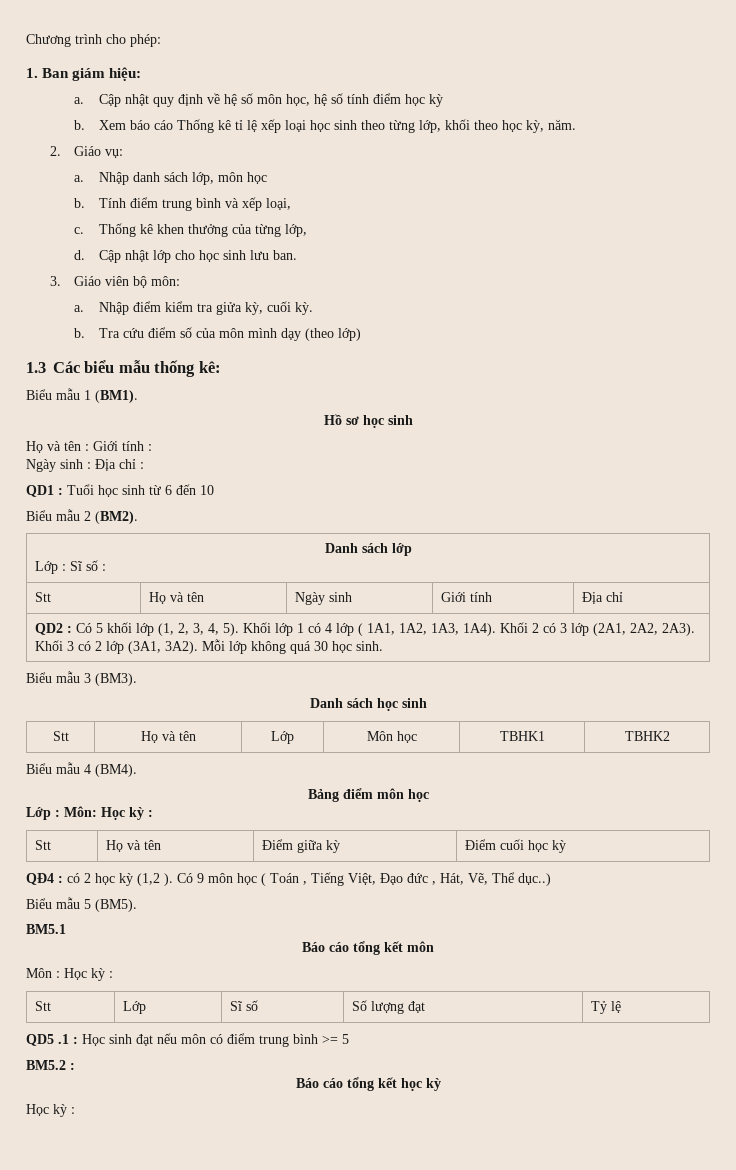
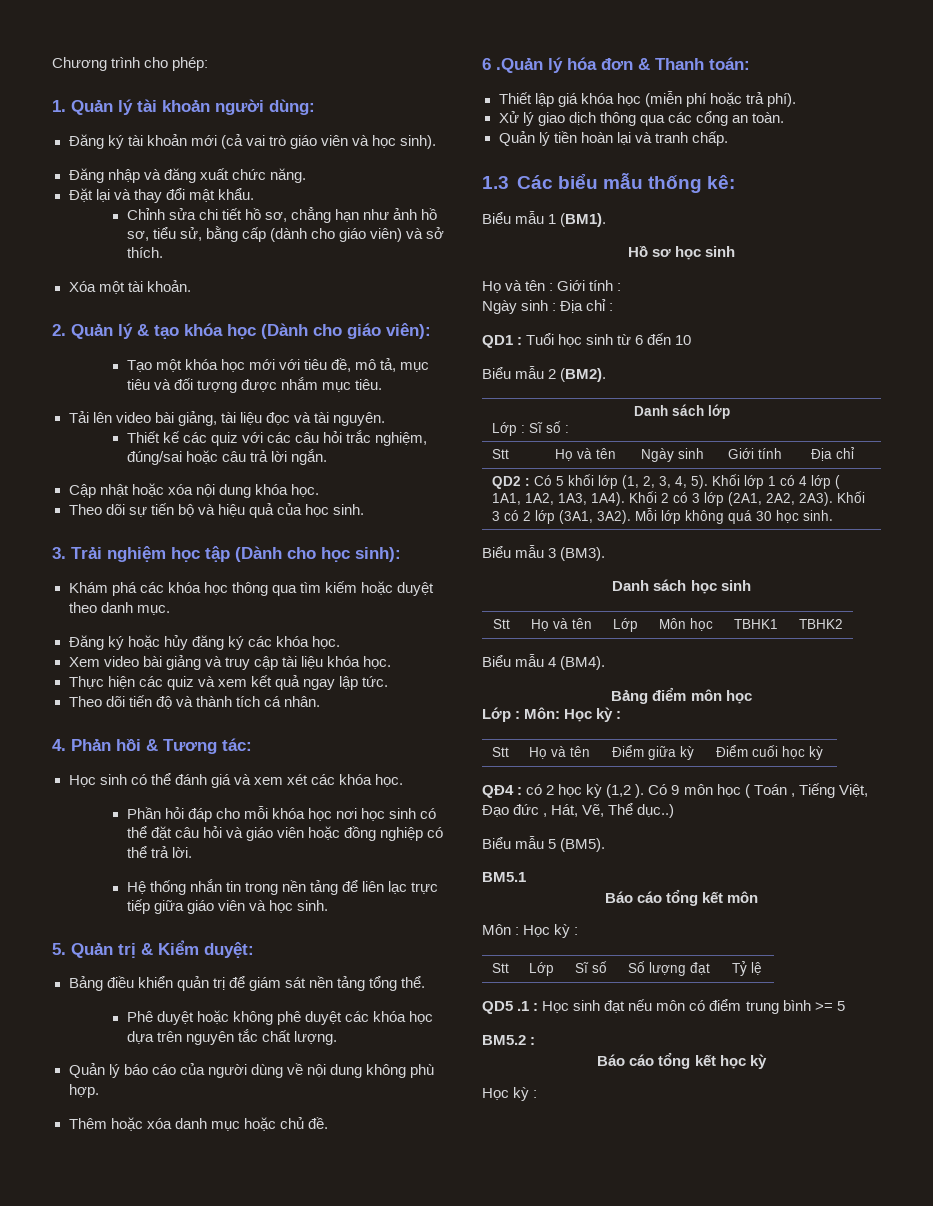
[42,67,142,81] [74,93,443,107] [74,119,576,133] [50,146,124,158] [74,172,267,185] [74,197,291,211] [74,223,307,237] [74,250,297,263] [50,276,181,288] [74,301,313,315] [74,327,361,341] Ban giám hiệu: // a. Cập nhật quy định về hệ số môn học, hệ số tính điểm học kỳ // b. Xem báo cáo Thống kê tỉ lệ xếp loại học sinh theo từng lớp, khối theo học kỳ, năm. // 2. Giáo vụ: // a. Nhập danh sách lớp, môn học // b. Tính điểm trung bình và xếp loại, // c. Thống kê khen thưởng của từng lớp, // d. Cập nhật lớp cho học sinh lưu ban. // 3. Giáo viên bộ môn: // a. Nhập điểm kiểm tra giửa kỳ, cuối kỳ. // b. Tra cứu điểm số của môn mình dạy (theo lớp) -> [71,99,315,115] [68,134,437,149] [68,168,306,183] [68,188,254,203] [126,207,438,223] [126,226,445,242] [126,247,163,258] [68,280,191,294] [52,323,431,339] [126,358,430,372] [126,377,383,393] [68,411,386,426] [126,430,428,446] [126,449,328,465] [68,483,319,498] [68,503,365,518] [52,546,401,562] [68,581,435,596] [68,602,170,615] [68,635,340,650] [68,655,392,670] [68,675,389,690] [68,695,320,709] [52,738,252,754] [68,773,404,788] [126,806,437,822] [126,826,444,841] [126,846,193,858] [126,879,439,895] [126,899,329,914] [52,940,254,958] [68,976,426,991] [126,1010,434,1025] [126,1029,338,1045] [68,1063,435,1078] [68,1084,99,1098] [68,1117,328,1131] [482,57,750,73] [498,91,796,107] [498,111,784,126] [498,131,728,146] Quản lý tài khoản người dùng: // Đăng ký tài khoản mới (cả vai trò giáo viên và học sinh). // Đăng nhập và đăng xuất chức năng. // Đặt lại và thay đổi mật khẩu. // Chỉnh sửa chi tiết hồ sơ, chẳng hạn như ảnh hồ sơ, tiểu sử, bằng cấp (dành cho giáo viên) và sở thích. // Xóa một tài khoản. // 2. Quản lý & tạo khóa học (Dành cho giáo viên): // Tạo một khóa học mới với tiêu đề, mô tả, mục tiêu và đối tượng được nhắm mục tiêu. // Tải lên video bài giảng, tài liệu đọc và tài nguyên. // Thiết kế các quiz với các câu hỏi trắc nghiệm, đúng/sai hoặc câu trả lời ngắn. // Cập nhật hoặc xóa nội dung khóa học. // Theo dõi sự tiến bộ và hiệu quả của học sinh. // 3. Trải nghiệm học tập (Dành cho học sinh): // Khám phá các khóa học thông qua tìm kiếm hoặc duyệt theo danh mục. // Đăng ký hoặc hủy đăng ký các khóa học. // Xem video bài giảng và truy cập tài liệu khóa học. // Thực hiện các quiz và xem kết quả ngay lập tức. // Theo dõi tiến độ và thành tích cá nhân. // 4. Phản hồi & Tương tác: // Học sinh có thể đánh giá và xem xét các khóa học. // Phần hỏi đáp cho mỗi khóa học nơi học sinh có thể đặt câu hỏi và giáo viên hoặc đồng nghiệp có thể trả lời. // Hệ thống nhắn tin trong nền tảng để liên lạc trực tiếp giữa giáo viên và học sinh. // 5. Quản trị & Kiểm duyệt: // Bảng điều khiển quản trị để giám sát nền tảng tổng thể. // Phê duyệt hoặc không phê duyệt các khóa học dựa trên nguyên tắc chất lượng. // Quản lý báo cáo của người dùng về nội dung không phù hợp. // Thêm hoặc xóa danh mục hoặc chủ đề. // 6 .Quản lý hóa đơn & Thanh toán: // Thiết lập giá khóa học (miễn phí hoặc trả phí). // Xử lý giao dịch thông qua các cổng an toàn. // Quản lý tiền hoàn lại và tranh chấp.

